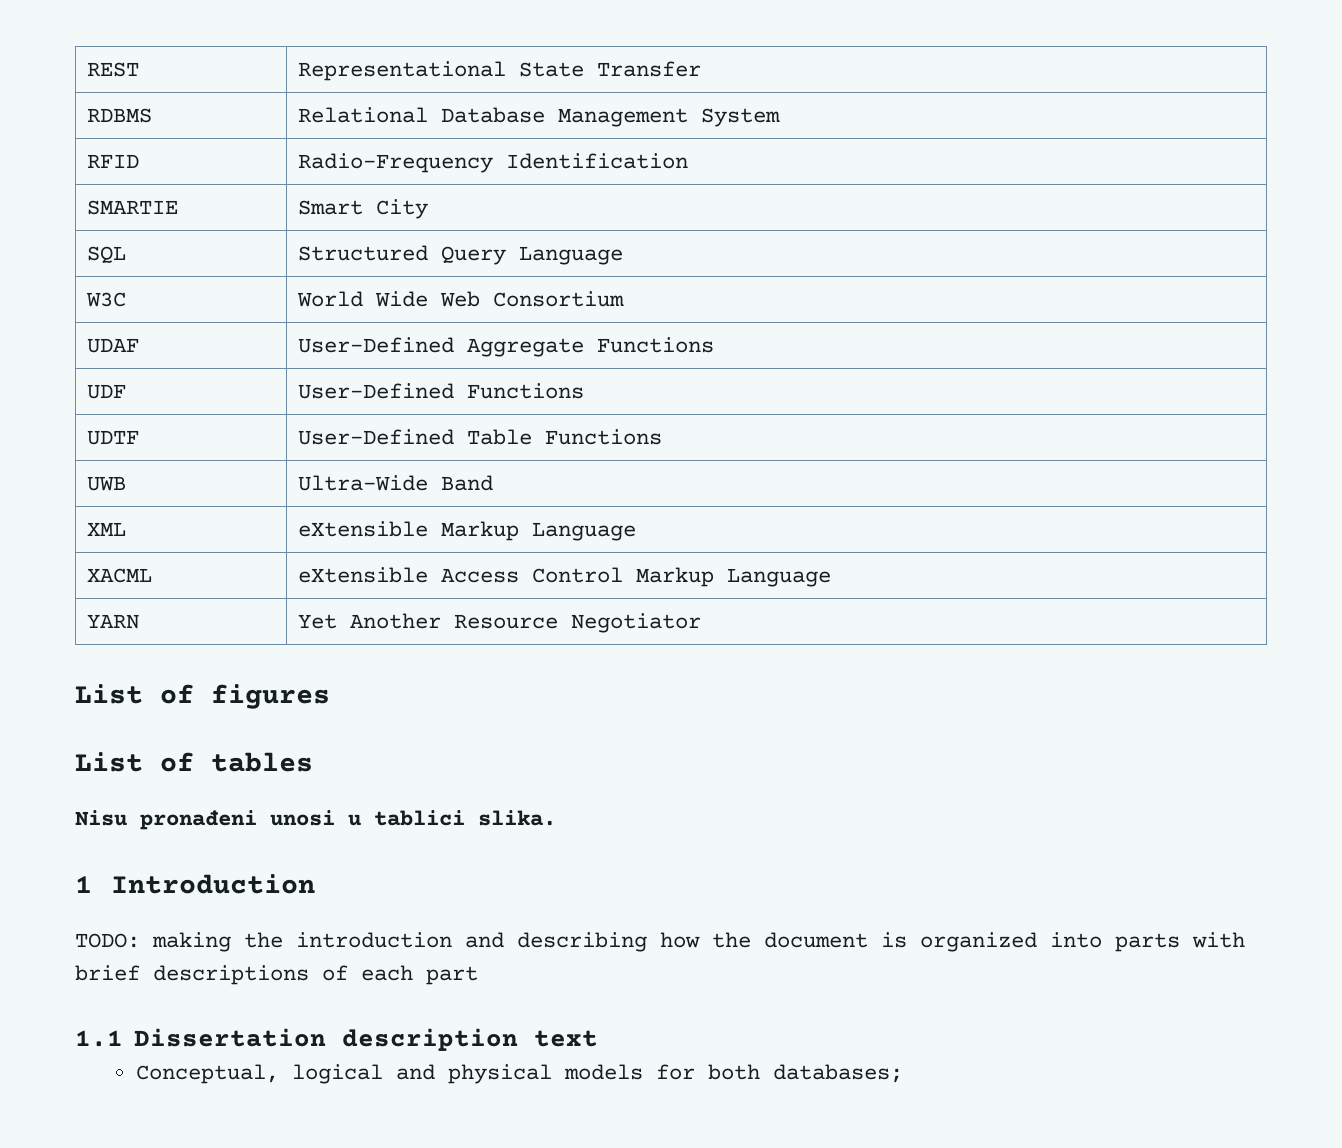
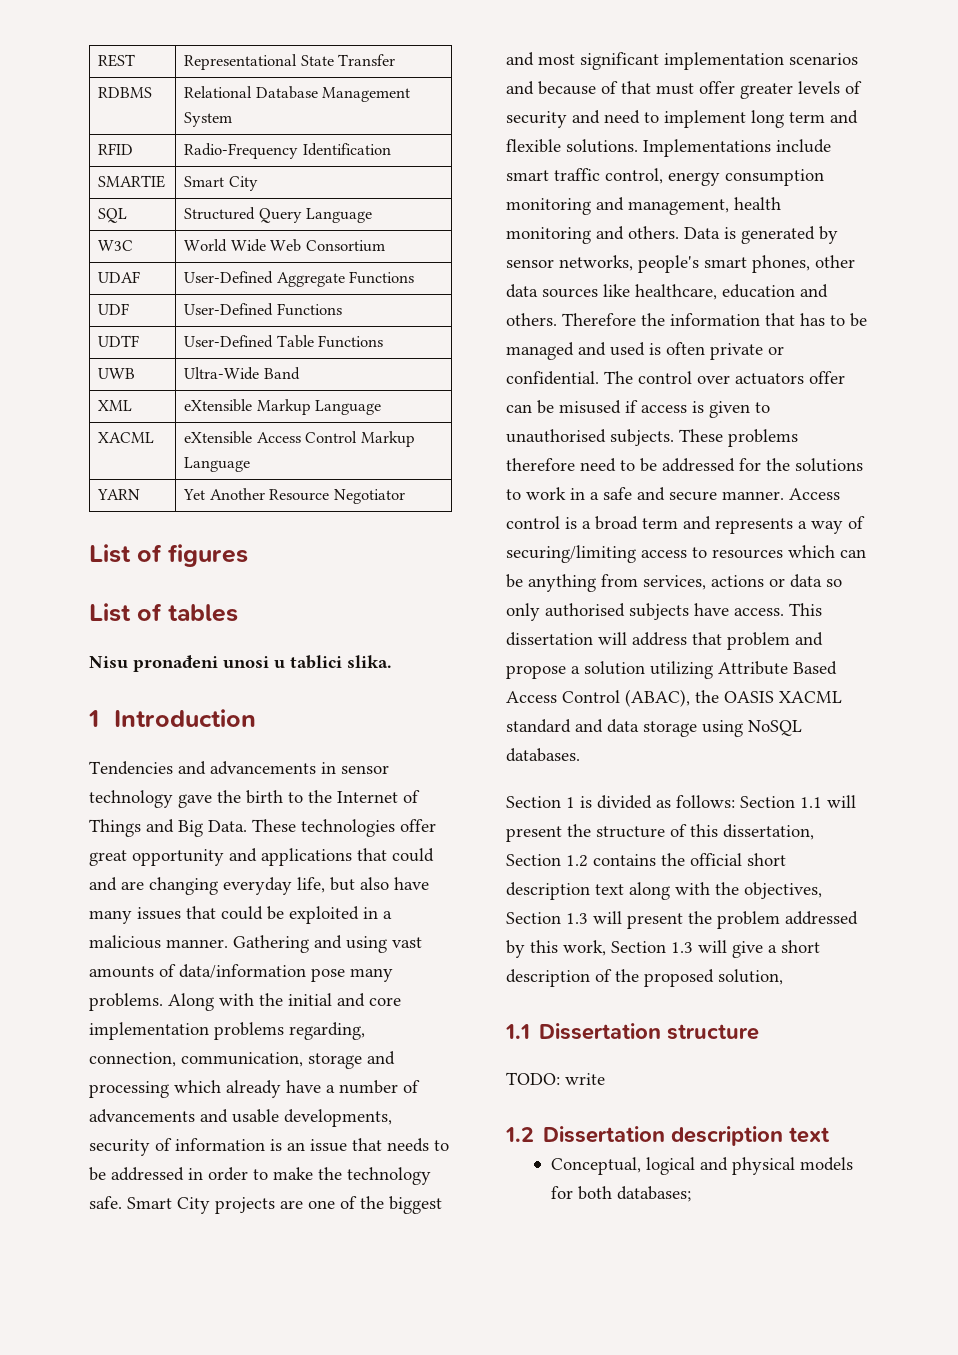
[75,932,1245,952] [75,965,478,985] [75,1030,123,1047] TODO: making the introduction and describing how the document is organized into parts with brief descriptions of each part // 1.1 -> [89,761,389,775] [89,790,420,808] [89,819,436,837] [89,848,434,866] [89,877,429,895] [89,906,392,924] [89,935,422,953] [89,964,393,982] [89,993,401,1011] [89,1022,365,1040] [89,1051,395,1069] [89,1080,420,1098] [89,1109,392,1127] [89,1138,449,1156] [89,1167,431,1185] [89,1196,442,1214] [506,52,858,70] [506,81,862,99] [506,110,858,128] [506,139,831,157] [506,168,824,186] [506,197,781,215] [506,226,838,244] [506,255,855,273] [506,284,828,300] [506,313,867,327] [506,342,784,360] [506,371,845,385] [506,400,770,418] [506,429,798,447] [506,458,863,472] [506,487,840,501] [506,516,865,534] [506,545,866,563] [506,574,842,592] [506,603,822,621] [506,632,823,650] [506,661,837,679] [506,689,842,707] [506,719,802,737] [506,748,580,762] [506,795,856,809] [506,824,814,842] [506,853,786,867] [506,882,822,900] [506,911,858,929] [506,940,820,958] [506,969,783,987] [505,1023,760,1040] [506,1072,605,1085] [505,1127,534,1142] Tendencies and advancements in sensor technology gave the birth to the Internet of Things and Big Data. These technologies offer great opportunity and applications that could and are changing everyday life, but also have many issues that could be exploited in a malicious manner. Gathering and using vast amounts of data/information pose many problems. Along with the initial and core implementation problems regarding, connection, communication, storage and processing which already have a number of advancements and usable developments, security of information is an issue that needs to be addressed in order to make the technology safe. Smart City projects are one of the biggest and most significant implementation scenarios and because of that must offer greater levels of security and need to implement long term and flexible solutions. Implementations include smart traffic control, energy consumption monitoring and management, health monitoring and others. Data is generated by sensor networks, people's smart phones, other data sources like healthcare, education and others. Therefore the information that has to be managed and used is often private or confidential. The control over actuators offer can be misused if access is given to unauthorised subjects. These problems therefore need to be addressed for the solutions to work in a safe and secure manner. Access control is a broad term and represents a way of securing/limiting access to resources which can be anything from services, actions or data so only authorised subjects have access. This dissertation will address that problem and propose a solution utilizing Attribute Based Access Control (ABAC), the OASIS XACML standard and data storage using NoSQL databases. // Section 1 is divided as follows: Section 1.1 will present the structure of this dissertation, Section 1.2 contains the official short description text along with the objectives, Section 1.3 will present the problem addressed by this work, Section 1.3 will give a short description of the proposed solution, // 1.1 Dissertation structure // TODO: write // 1.2

